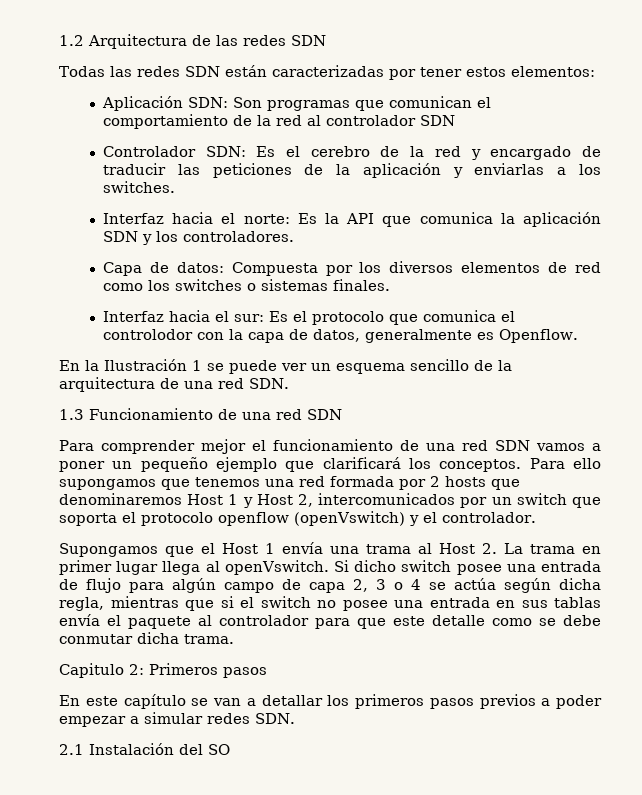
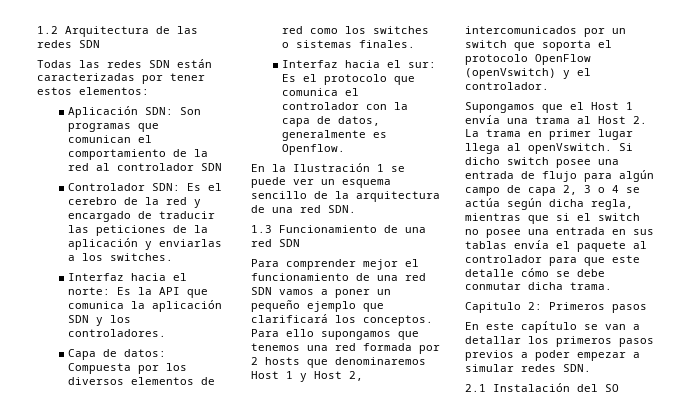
[102,329,193,340] controlodor -> [282,102,360,110] controlador
[218,512,289,526] openflow -> [535,54,591,65] OpenFlow
[492,618,532,626] como -> [521,268,549,277] cómo

